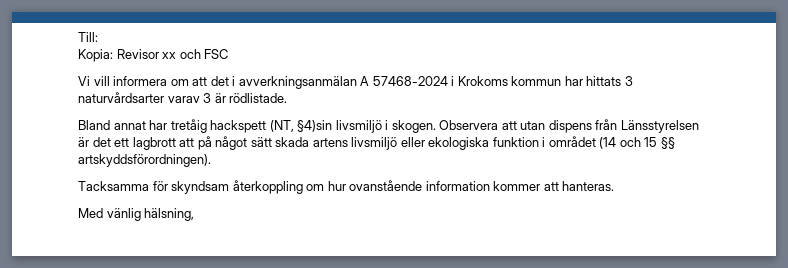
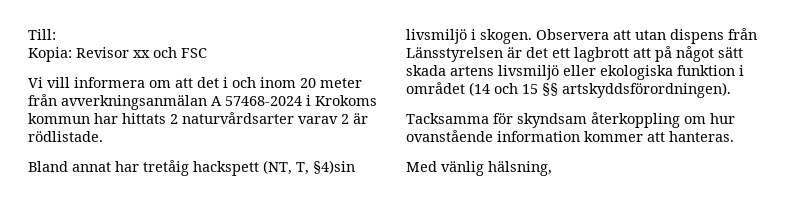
(236, 81) none -> [232,77,362,88] [28,94,57,106] och inom 20 meter från
[624,76,633,86] 3 -> [170,114,178,124] 2
[203,93,212,103] 3 -> [341,114,349,124] 2
(294, 126) none -> [296,162,309,175] T,

